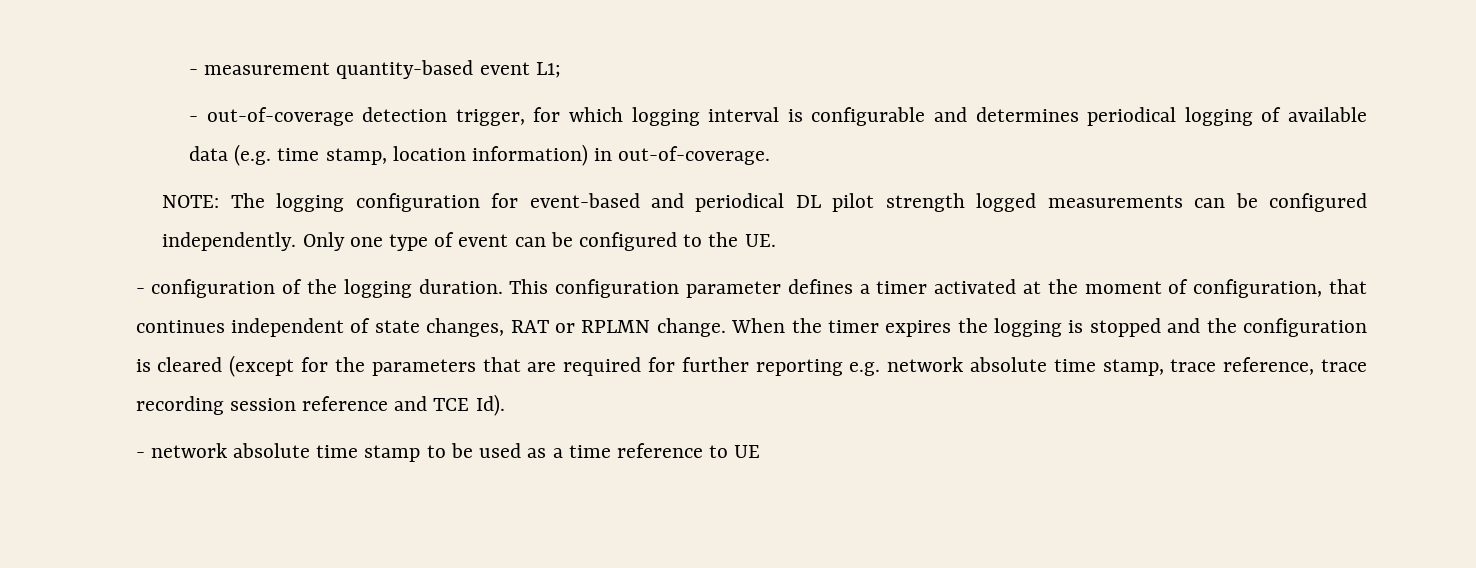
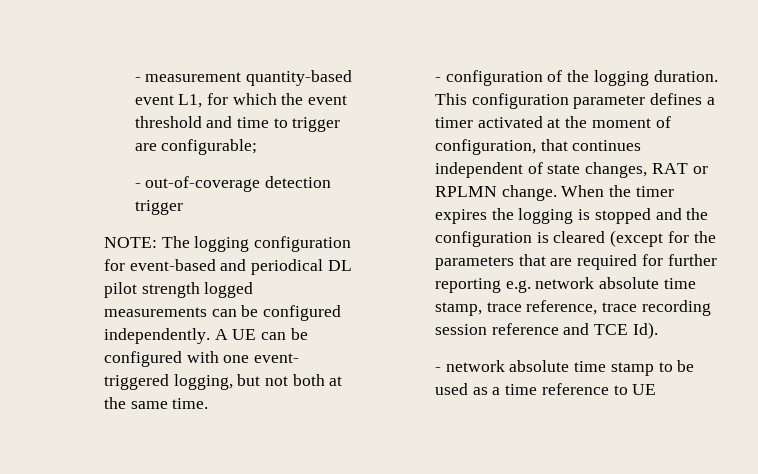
[535,62,561,78] [188,107,1367,126] [188,144,771,166] L1; // - out-of-coverage detection trigger, for which logging interval is configurable and determines periodical logging of available data (e.g. time stamp, location information) in out-of-coverage. -> [178,93,348,108] [134,116,341,132] [134,139,258,155] [134,176,331,192] [134,200,183,215] L1, for which the event threshold and time to trigger are configurable; // - out-of-coverage detection trigger
[302,232,776,251] Only one type of event can be configured to the UE. -> [214,328,308,340] [103,351,299,367] [103,374,343,390] [103,397,209,409] A UE can be configured with one event- triggered logging, but not both at the same time.

